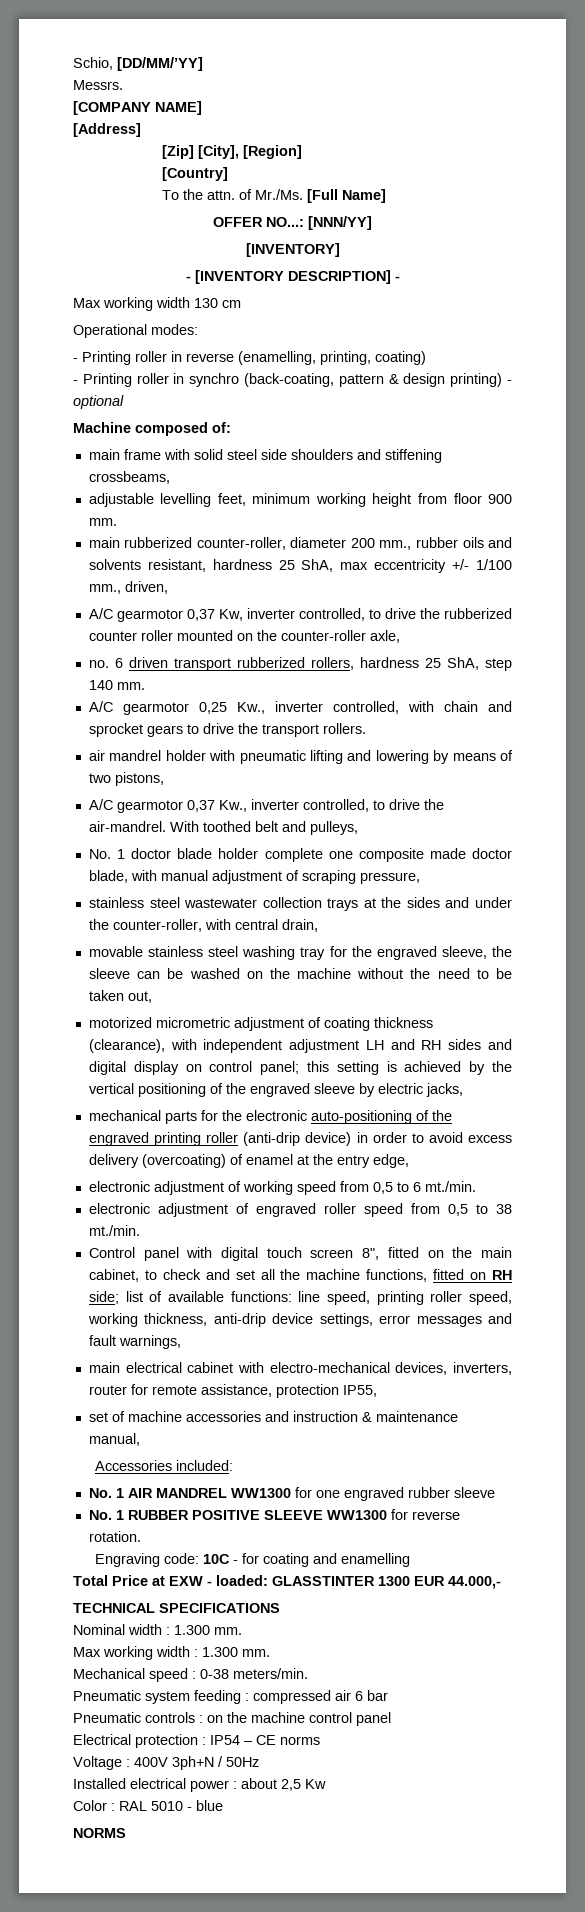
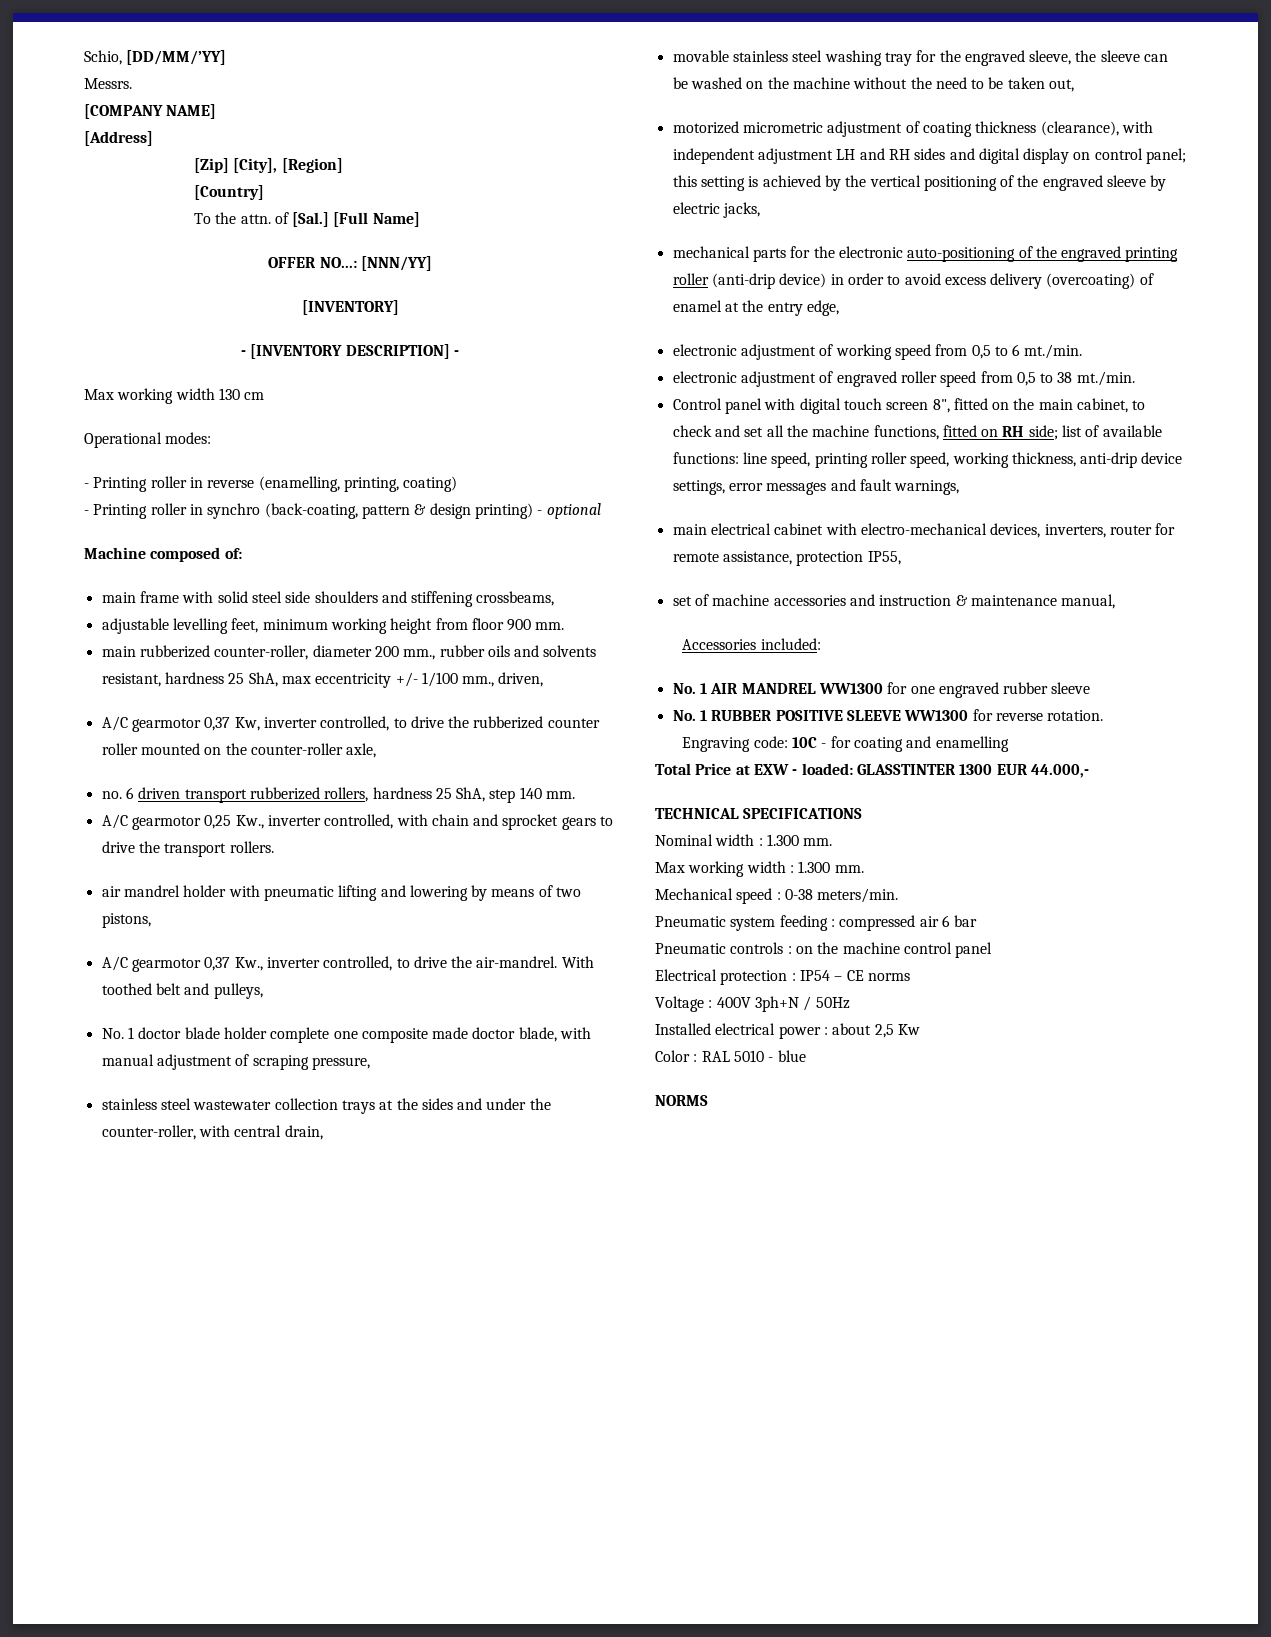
[255,189,304,200] Mr./Ms. -> [292,212,330,227] [Sal.]

